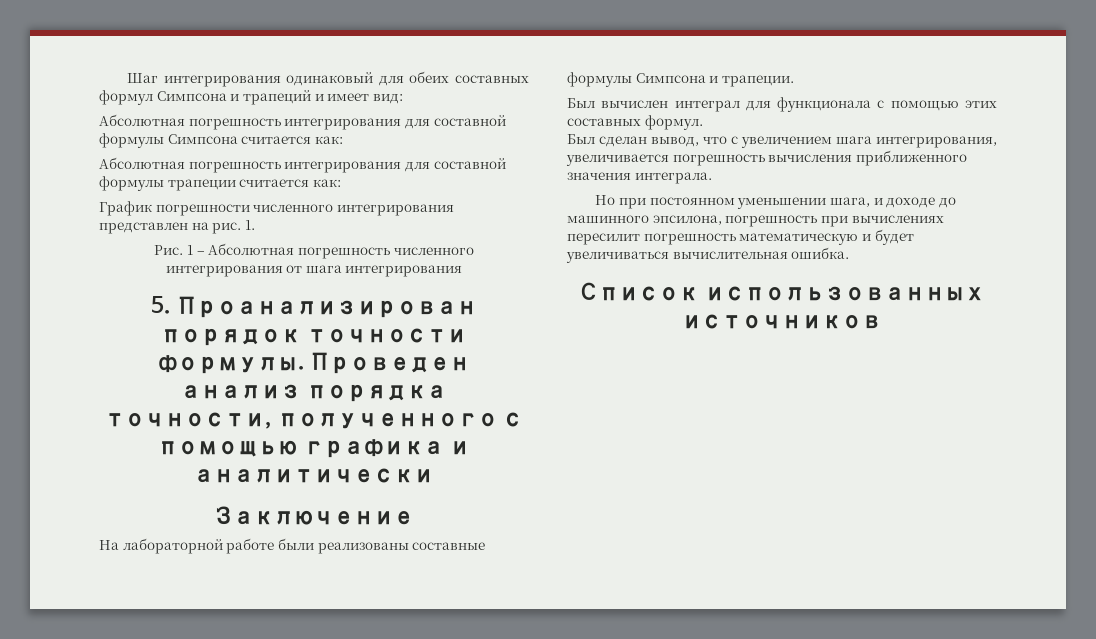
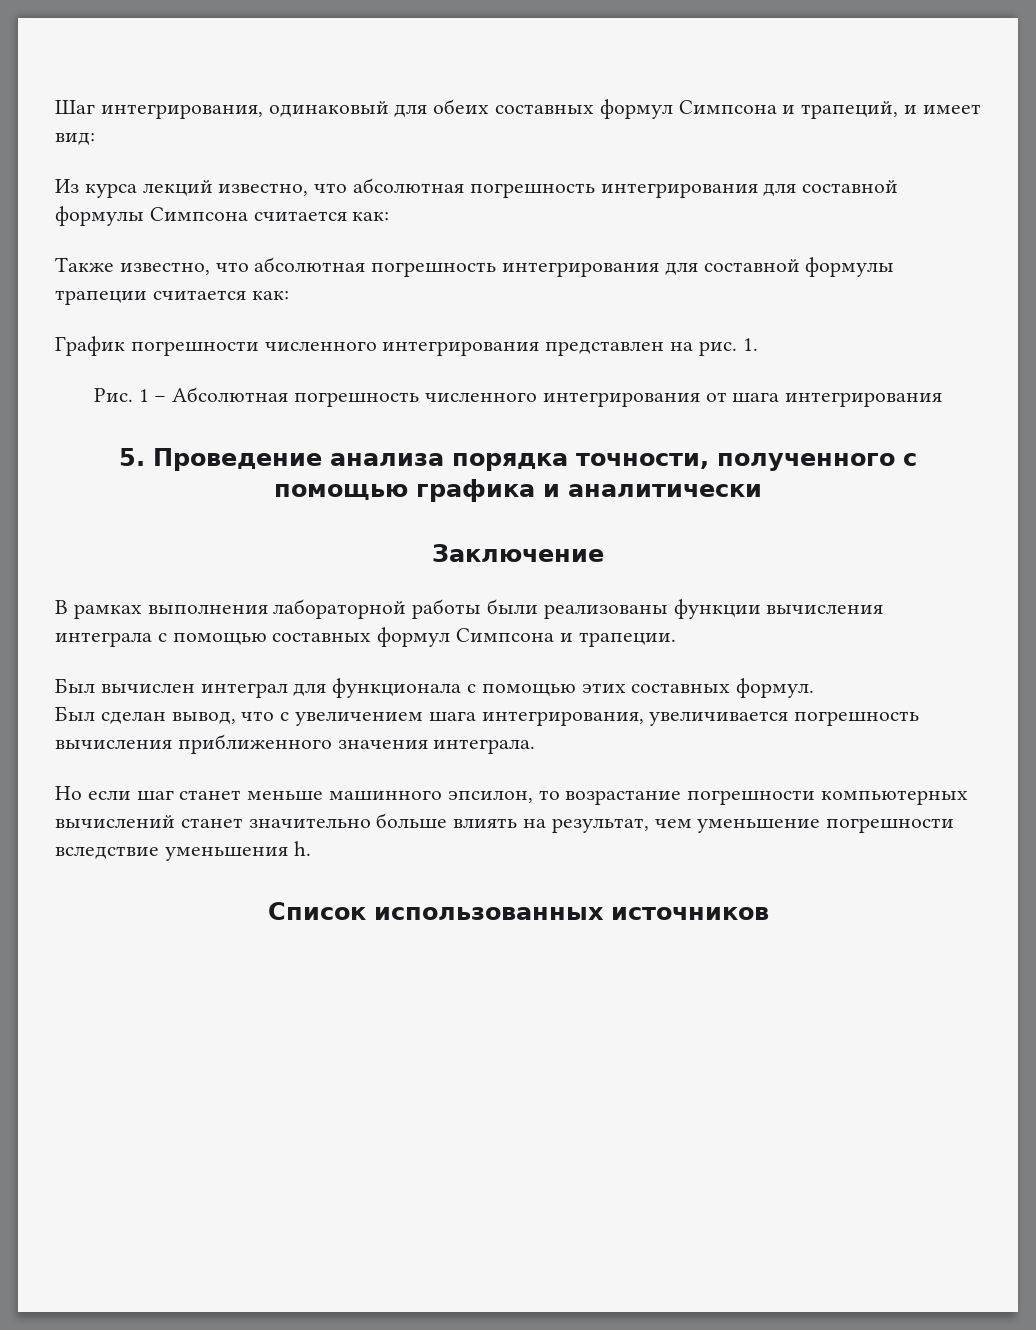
[163,75,281,87] интегрирования -> [100,104,263,119] интегрирования,
[242,90,311,105] трапеций -> [801,101,899,119] трапеций,
[99,114,185,126] Абсолютная -> [55,178,465,198] Из курса лекций известно, что абсолютная
[99,157,185,169] Абсолютная -> [55,257,366,275] Также известно, что абсолютная
[176,296,477,318] [161,328,467,346] [157,352,471,374] [181,384,302,399] Проанализирован порядок точности формулы. Проведен анализ -> [153,448,444,471] Проведение анализа
[99,538,486,554] [567,72,632,87] На лабораторной работе были реализованы составные формулы -> [55,599,884,619] [55,627,451,647] В рамках выполнения лабораторной работы были реализованы функции вычисления интеграла с помощью составных формул
[618,197,956,209] [567,215,944,227] [567,229,914,245] [566,247,850,263] при постоянном уменьшении шага, и доходе до машинного эпсилона, погрешность при вычислениях пересилит погрешность математическую и будет увеличиваться вычислительная ошибка. -> [87,790,969,805] [55,813,955,833] [55,841,311,861] если шаг станет меньше машинного эпсилон, то возрастание погрешности компьютерных вычислений станет значительно больше влиять на результат, чем уменьшение погрешности вследствие уменьшения h.

